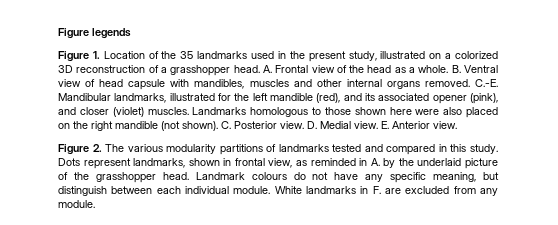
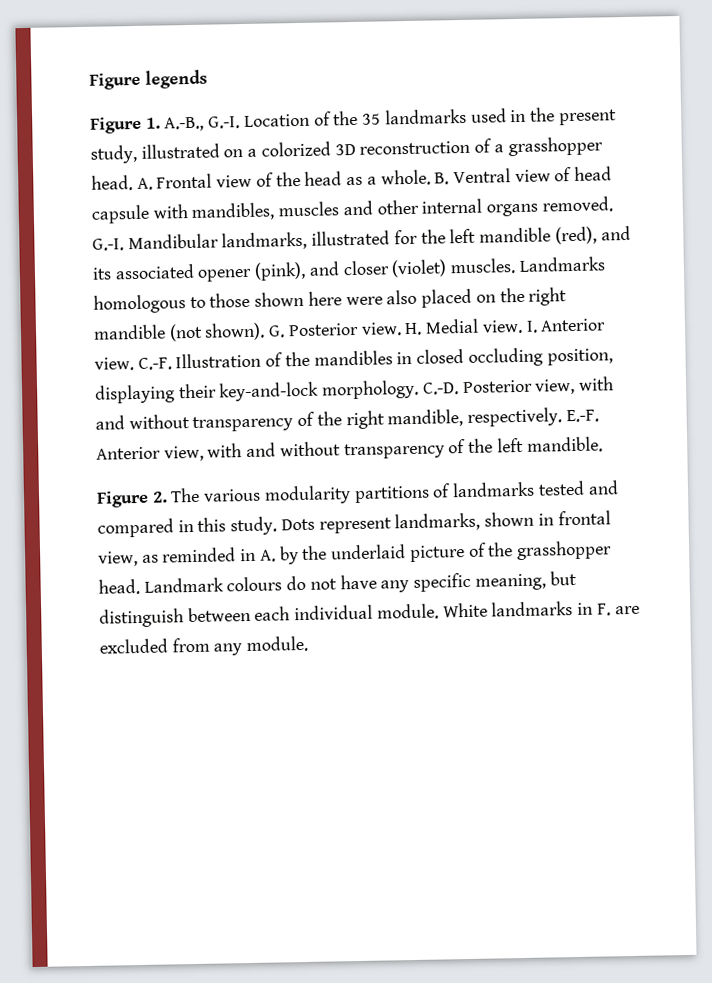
(100, 55) none -> [164,116,241,132] A.-B., G.-I.
[474,79,498,87] C.-E. -> [92,238,124,251] G.-I.
[221,121,231,129] C. -> [268,325,286,338] G.
[307,121,317,129] D. -> [404,322,423,336] H.
[381,121,389,129] E. -> [525,320,538,333] I.
(457, 125) none -> [137,347,613,370] [95,376,615,404] [95,407,599,432] [96,436,603,462] C.-F. Illustration of the mandibles in closed occluding position, displaying their key-and-lock morphology. C.-D. Posterior view, with and without transparency of the right mandible, respectively. E.-F. Anterior view, with and without transparency of the left mandible.

